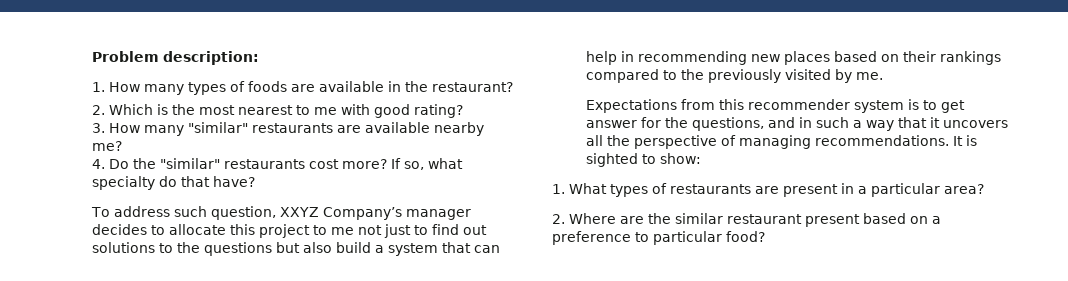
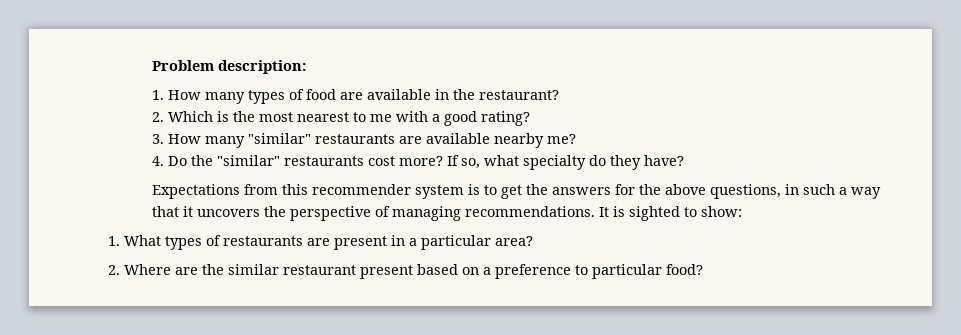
[247,81,287,92] foods -> [306,89,337,100] food
(370, 109) none -> [432,114,441,122] a
[180,176,210,187] that -> [610,155,642,170] they
[90,206,471,220] [91,224,487,238] [91,242,500,256] [585,51,1001,65] [585,69,883,83] // To address such question, XXYZ Company’s manager decides to allocate this project to me not just to find out solutions to the questions but also build a system that can help in recommending new places based on their rankings compared to the previously visited by me. -> (685, 160) none
[585,117,795,131] answer for the questions, and -> [526,184,782,199] the answers for the above questions,
[585,135,603,146] all -> (261, 213) none

